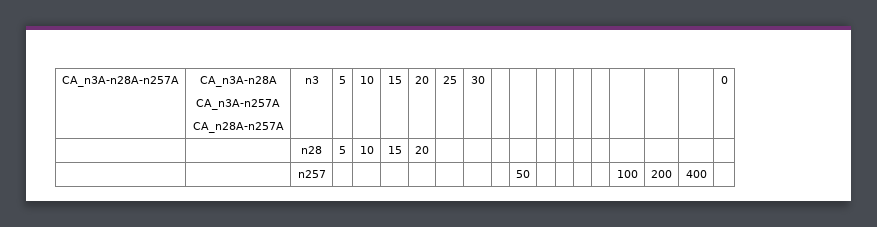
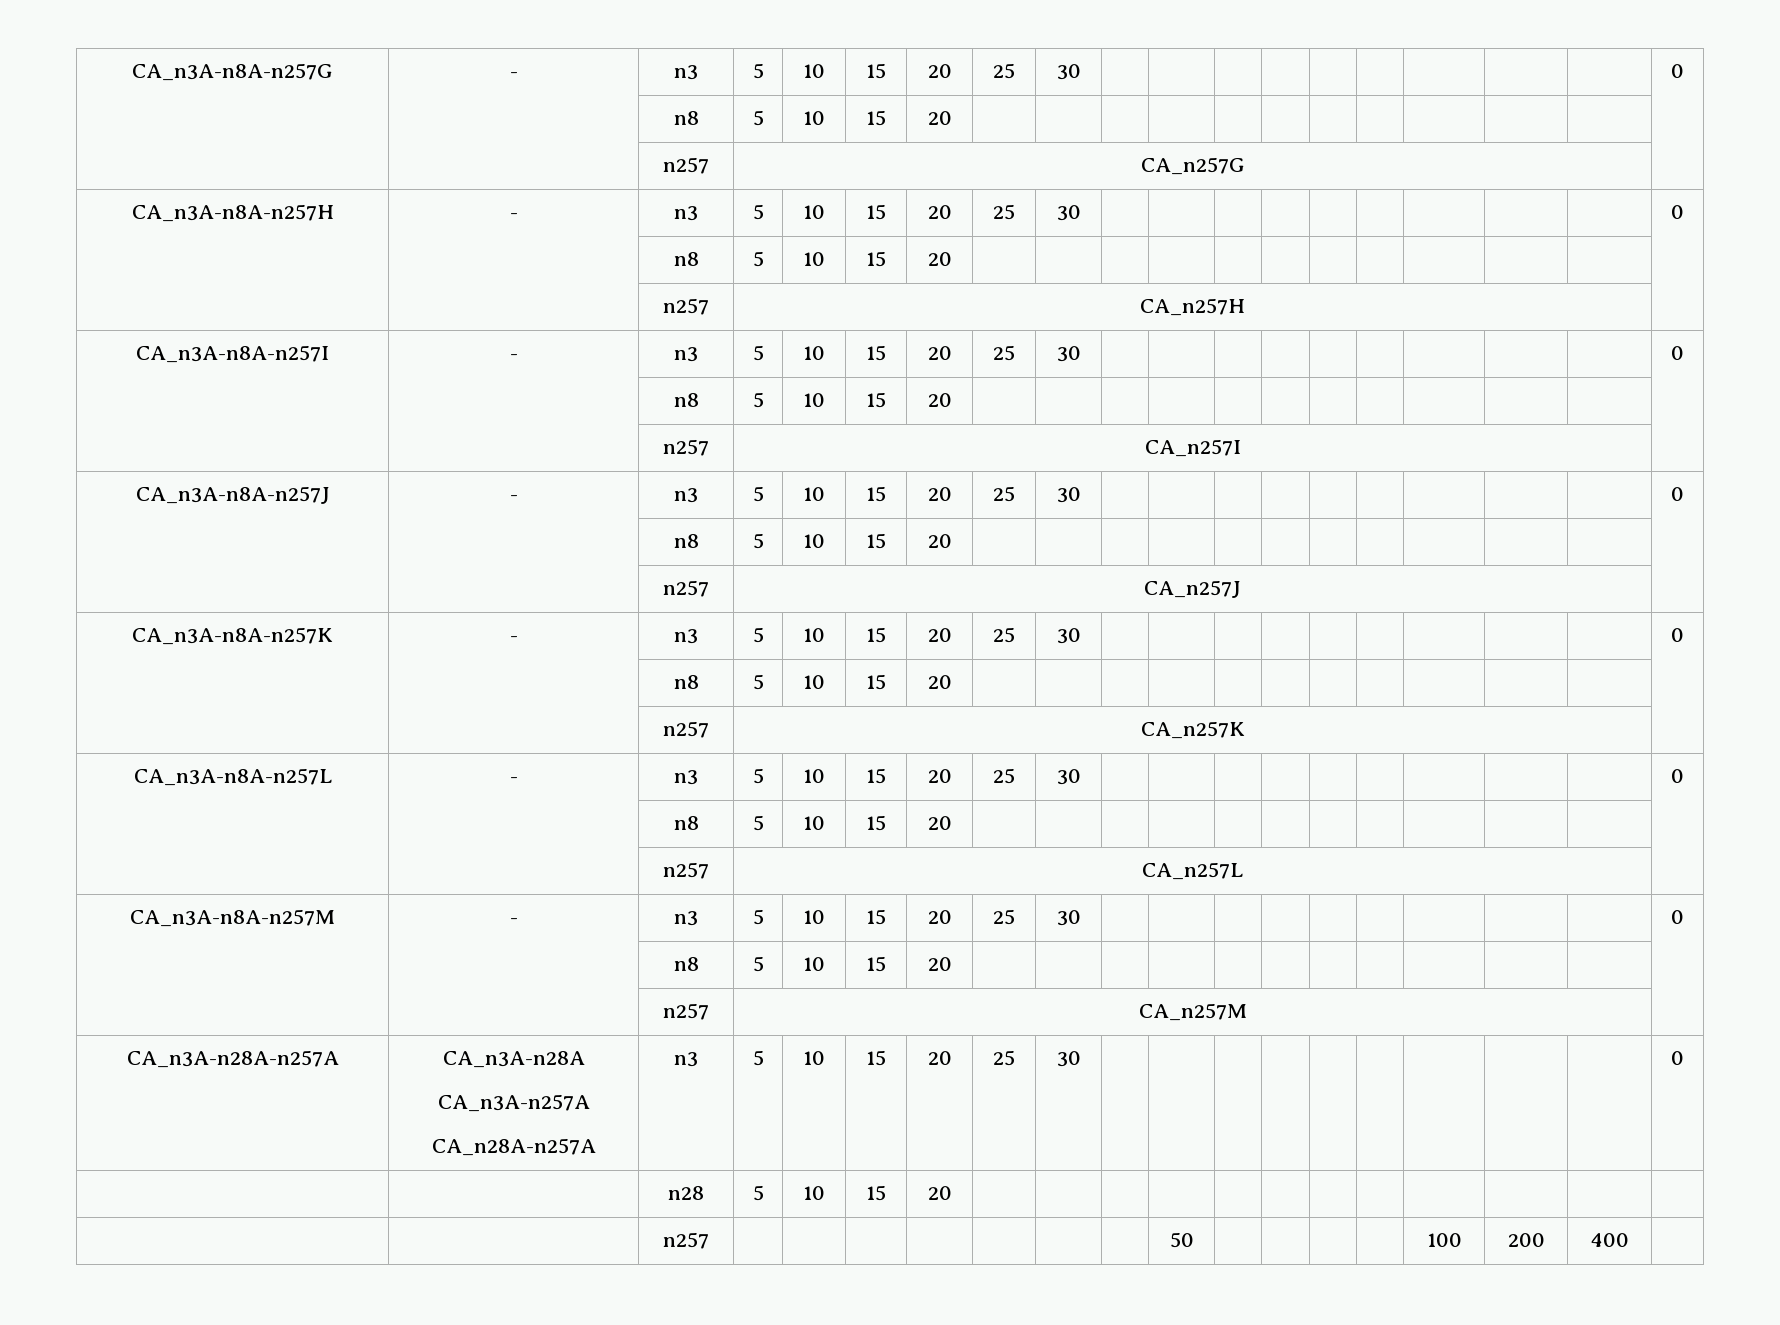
(62, 81) none -> [132,63,333,81] [509,72,518,78] [674,65,698,80] [752,63,764,79] [803,64,825,78] [866,63,886,79] [927,64,952,78] [993,63,1015,79] [1056,64,1081,80] [1671,64,1684,78] [673,111,699,125] [752,110,764,126] [803,111,825,125] [866,110,886,126] [927,111,952,125] [663,157,709,174] [1140,157,1245,175] [131,204,334,222] [509,213,518,219] [674,206,698,221] [752,204,764,220] [803,205,825,219] [866,204,886,220] [927,205,952,219] [993,204,1015,220] [1056,205,1081,221] [1671,205,1684,219] [673,252,699,266] [752,251,764,267] [803,252,825,266] [866,251,886,267] [927,252,952,266] [663,298,709,315] [1140,298,1245,316] [136,345,329,363] [509,354,518,360] [674,347,698,362] [752,345,764,361] [803,346,825,360] [866,345,886,361] [927,346,952,360] [993,345,1015,361] [1056,346,1081,362] [1671,346,1684,360] [673,393,699,407] [752,392,764,408] [803,393,825,407] [866,392,886,408] [927,393,952,407] [663,439,709,456] [1144,439,1241,457] [135,486,330,504] [509,495,518,501] [674,488,698,503] [752,486,764,502] [803,487,825,501] [866,486,886,502] [927,487,952,501] [993,486,1015,502] [1056,487,1081,503] [1671,487,1684,501] [673,534,699,548] [752,533,764,549] [803,534,825,548] [866,533,886,549] [927,534,952,548] [663,580,709,597] [1144,580,1241,598] [132,627,333,645] [509,636,518,642] [674,629,698,644] [752,627,764,643] [803,628,825,642] [866,627,886,643] [927,628,952,642] [993,627,1015,643] [1056,628,1081,644] [1671,628,1684,642] [673,675,699,689] [752,674,764,690] [803,675,825,689] [866,674,886,690] [927,675,952,689] [663,721,709,738] [1140,721,1245,739] [133,768,332,786] [509,777,518,783] [674,770,698,785] [752,768,764,784] [803,769,825,783] [866,768,886,784] [927,769,952,783] [993,768,1015,784] [1056,769,1081,785] [1671,769,1684,783] [673,816,699,830] [752,815,764,831] [803,816,825,830] [866,815,886,831] [927,816,952,830] [663,862,709,879] [1142,862,1243,880] [130,909,335,927] [509,918,518,924] [674,911,698,926] [752,909,764,925] [803,910,825,924] [866,909,886,925] [927,910,952,924] [993,909,1015,925] [1056,910,1081,926] [1671,910,1684,924] [673,957,699,971] [752,956,764,972] [803,957,825,971] [866,956,886,972] [927,957,952,971] [663,1003,709,1020] [1138,1003,1247,1021] CA_n3A-n8A-n257G | - | n3 | 5 | 10 | 15 | 20 | 25 | 30 | | | | | | | | | | 0 // | | n8 | 5 | 10 | 15 | 20 | | | | | | | | | | | | // | | n257 | CA_n257G | // CA_n3A-n8A-n257H | - | n3 | 5 | 10 | 15 | 20 | 25 | 30 | | | | | | | | | | 0 // | | n8 | 5 | 10 | 15 | 20 | | | | | | | | | | | | // | | n257 | CA_n257H | // CA_n3A-n8A-n257I | - | n3 | 5 | 10 | 15 | 20 | 25 | 30 | | | | | | | | | | 0 // | | n8 | 5 | 10 | 15 | 20 | | | | | | | | | | | | // | | n257 | CA_n257I | // CA_n3A-n8A-n257J | - | n3 | 5 | 10 | 15 | 20 | 25 | 30 | | | | | | | | | | 0 // | | n8 | 5 | 10 | 15 | 20 | | | | | | | | | | | | // | | n257 | CA_n257J | // CA_n3A-n8A-n257K | - | n3 | 5 | 10 | 15 | 20 | 25 | 30 | | | | | | | | | | 0 // | | n8 | 5 | 10 | 15 | 20 | | | | | | | | | | | | // | | n257 | CA_n257K | // CA_n3A-n8A-n257L | - | n3 | 5 | 10 | 15 | 20 | 25 | 30 | | | | | | | | | | 0 // | | n8 | 5 | 10 | 15 | 20 | | | | | | | | | | | | // | | n257 | CA_n257L | // CA_n3A-n8A-n257M | - | n3 | 5 | 10 | 15 | 20 | 25 | 30 | | | | | | | | | | 0 // | | n8 | 5 | 10 | 15 | 20 | | | | | | | | | | | | // | | n257 | CA_n257M | //

